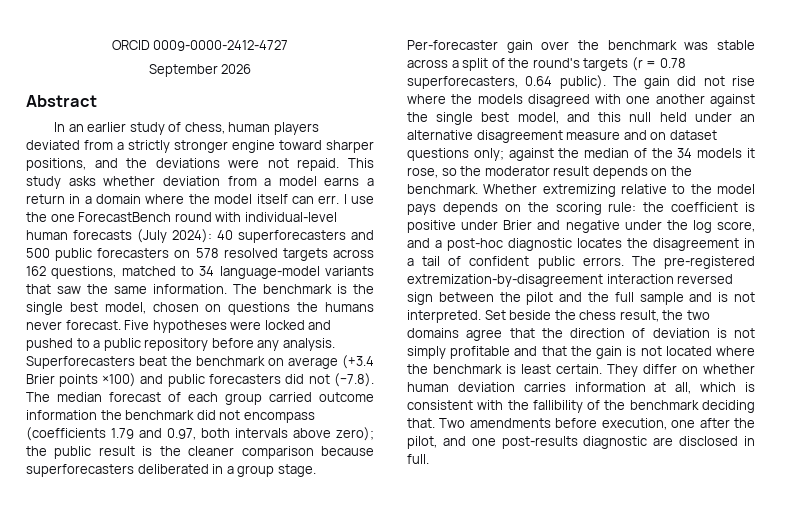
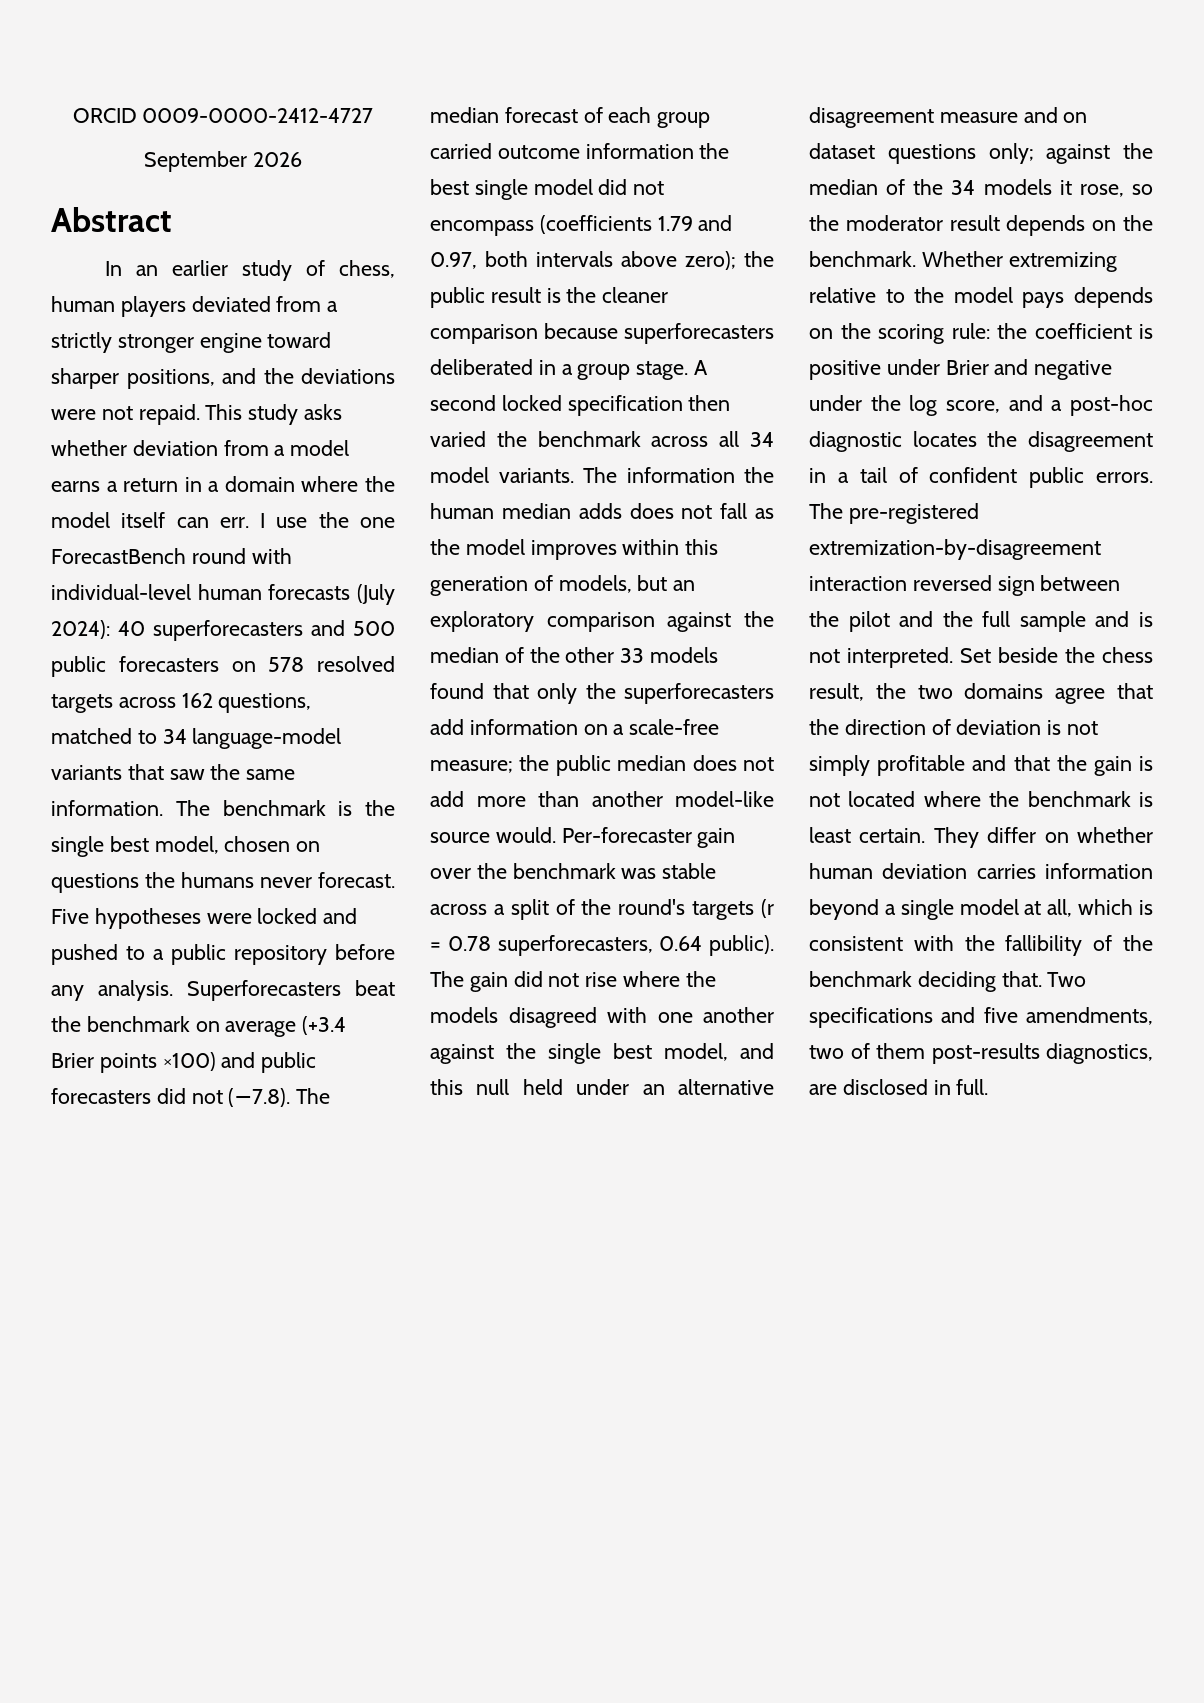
[125,410,195,420] benchmark -> [430,179,593,200] best single model
(316, 470) none -> [694,360,709,375] [430,395,731,416] [430,431,774,447] [430,467,774,483] [430,503,774,519] [430,539,719,560] [430,575,696,596] [430,611,774,632] [430,647,719,663] [430,683,774,704] [430,719,720,735] [430,755,774,776] [430,791,774,807] [430,827,556,843] A second locked specification then varied the benchmark across all 34 model variants. The information the human median adds does not fall as the model improves within this generation of models, but an exploratory comparison against the median of the other 33 models found that only the superforecasters add information on a scale-free measure; the public median does not add more than another model-like source would.
(646, 387) none -> [809,899,1019,920] beyond a single model
[469,418,755,430] [407,436,648,449] amendments before execution, one after the pilot, and one post-results diagnostic -> [809,1007,1153,1028] [809,1043,1153,1064] specifications and five amendments, two of them post-results diagnostics,

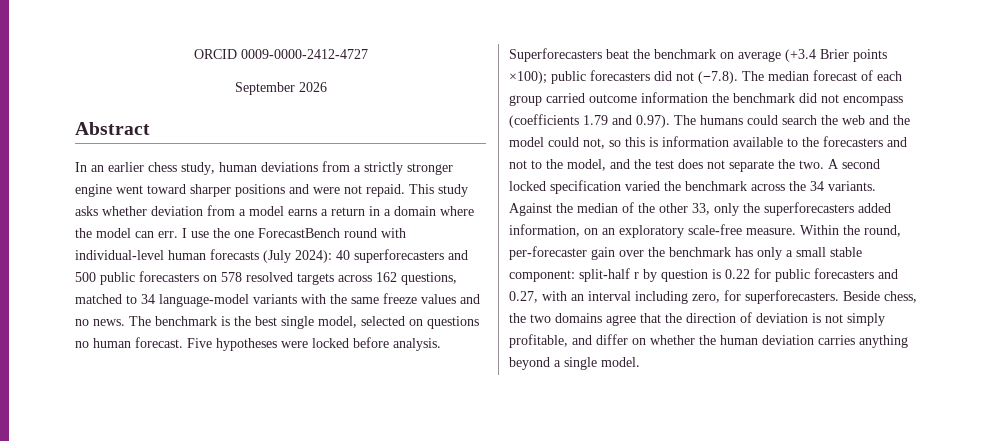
[242,260,395,281] [51,296,271,317] study of chess, human players deviated -> [148,162,318,175] chess study, human deviations
(262, 343) none -> [116,185,143,194] went
[126,368,395,389] positions, and the deviations -> [235,184,309,197] positions and
[121,512,166,528] itself -> (131, 233) none
[127,764,296,780] [51,800,395,816] [51,836,321,857] [51,872,312,893] that saw the same information. The benchmark is the single best model, chosen on questions the humans never -> [301,293,480,304] [75,316,479,329] [75,338,131,348] with the same freeze values and no news. The benchmark is the best single model, selected on questions no human
[323,908,358,924] [51,944,395,965] [51,985,84,1001] and pushed to a public repository before any -> [353,337,389,348] before
[162,1052,256,1071] ×100) and -> [509,71,547,84] ×100);
[430,179,593,200] best single model -> [733,93,795,103] benchmark
[430,251,774,270] [430,287,669,308] [430,323,774,344] [430,359,689,380] 0.97, both intervals above zero); the public result is the cleaner comparison because superforecasters deliberated in a group stage. -> [636,115,910,128] [509,136,907,149] [509,159,824,172] 0.97). The humans could search the web and the model could not, so this is information available to the forecasters and not to the model, and the test does not separate the two.
[688,395,731,411] then -> (621, 187) none
[719,431,774,447] [430,467,774,483] [430,503,774,519] [430,539,719,560] [430,575,696,596] [430,611,732,632] all 34 model variants. The information the human median adds does not fall as the model improves within this generation of models, but an exploratory comparison against -> [789,181,876,191] [509,203,552,216] the 34 variants. Against
[620,647,719,663] [430,683,774,704] [430,719,720,735] [430,755,774,776] [430,791,774,807] [430,827,736,848] [430,863,717,879] [430,899,774,920] [430,935,774,956] [430,971,716,992] [430,1007,774,1028] [430,1043,774,1064] [430,1079,774,1095] [809,107,1088,128] [809,143,1153,164] [809,179,1153,197] [809,215,1153,236] [809,251,1117,272] [809,287,1153,308] [809,323,1153,344] [809,359,1113,380] [809,395,1153,416] [809,431,1153,452] [809,467,1153,488] [809,503,979,524] [809,539,1101,560] [809,575,1121,596] [809,611,1153,632] [809,647,1153,668] [809,683,864,701] 33 models found that only the superforecasters add information on a scale-free measure; the public median does not add more than another model-like source would. Per-forecaster gain over the benchmark was stable across a split of the round's targets (r = 0.78 superforecasters, 0.64 public). The gain did not rise where the models disagreed with one another against the single best model, and this null held under an alternative disagreement measure and on dataset questions only; against the median of the 34 models it rose, so the moderator result depends on the benchmark. Whether extremizing relative to the model pays depends on the scoring rule: the coefficient is positive under Brier and negative under the log score, and a post-hoc diagnostic locates the disagreement in a tail of confident public errors. The pre-registered extremization-by-disagreement interaction reversed sign between the pilot and the full sample and is not interpreted. Set beside the chess result, -> [692,202,891,216] [509,224,901,238] [509,246,862,260] [509,268,898,282] [509,290,917,304] 33, only the superforecasters added information, on an exploratory scale-free measure. Within the round, per-forecaster gain over the benchmark has only a small stable component: split-half r by question is 0.22 for public forecasters and 0.27, with an interval including zero, for superforecasters. Beside chess,
[877,755,1153,776] [809,791,1153,807] [809,827,979,848] profitable and that the gain is not located where the benchmark is least certain. They -> [509,334,592,348] profitable, and
(1153, 835) none -> [699,335,716,345] the
[1045,863,1153,879] information -> [859,335,908,348] anything
[959,899,1153,917] [809,935,1153,956] [809,971,1087,992] [809,1007,1153,1028] [809,1043,1153,1064] [809,1079,989,1095] model at all, which is consistent with the fallibility of the benchmark deciding that. Two specifications and five amendments, two of them post-results diagnostics, are disclosed in full. -> [601,357,640,367] model.

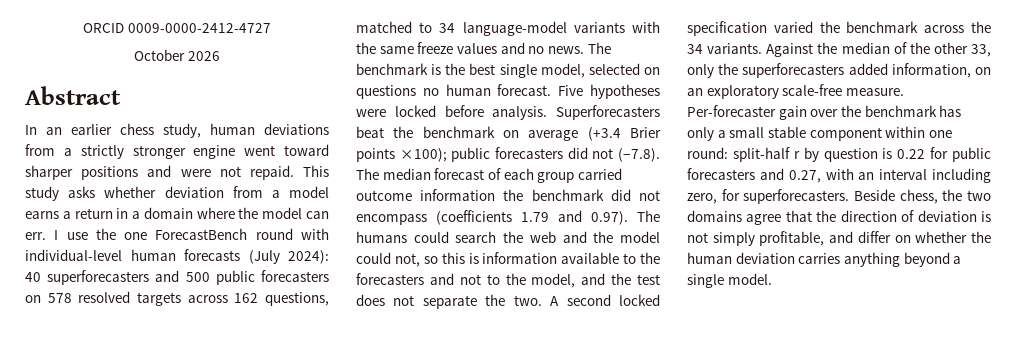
[234,82,295,95] September -> [134,49,186,61] October
[800,225,901,237] [509,246,587,260] Within the round, per-forecaster -> [687,105,776,117] Per-forecaster
[509,270,575,282] component: -> [809,126,952,141] [687,147,728,159] component within one round:

